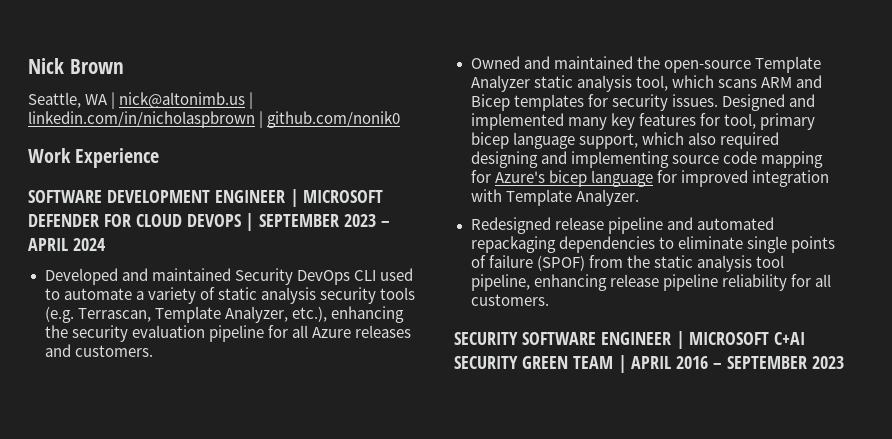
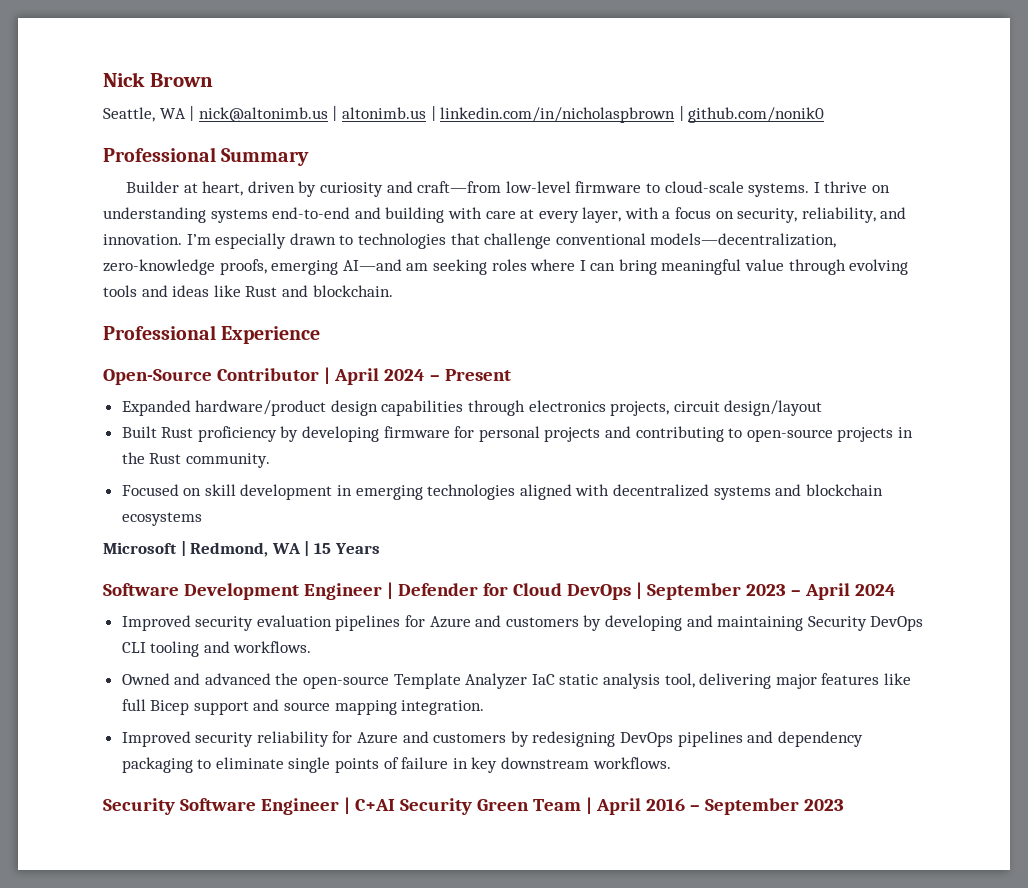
(254, 100) none -> [341,106,436,121] altonimb.us |
[28,148,160,168] [28,189,384,207] [28,213,340,231] Work Experience // SOFTWARE DEVELOPMENT ENGINEER | MICROSOFT DEFENDER FOR CLOUD DEVOPS | SEPTEMBER -> [103,147,310,166] [126,181,890,197] [103,207,907,223] [103,233,837,249] [103,259,909,275] [103,285,393,297] [103,325,321,344] [103,367,511,385] [121,400,823,416] [121,426,913,442] [121,452,270,468] [121,484,883,500] [121,512,202,526] [103,541,380,557] [103,582,741,600] Professional Summary // Builder at heart, driven by curiosity and craft—from low-level firmware to cloud-scale systems. I thrive on understanding systems end-to-end and building with care at every layer, with a focus on security, reliability, and innovation. I’m especially drawn to technologies that challenge conventional models—decentralization, zero-knowledge proofs, emerging AI—and am seeking roles where I can bring meaningful value through evolving tools and ideas like Rust and blockchain. // Professional Experience // Open-Source Contributor | April 2024 – Present // Expanded hardware/product design capabilities through electronics projects, circuit design/layout // Built Rust proficiency by developing firmware for personal projects and contributing to open-source projects in the Rust community. // Focused on skill development in emerging technologies aligned with decentralized systems and blockchain ecosystems // Microsoft | Redmond, WA | 15 Years // Software Development Engineer | Defender for Cloud DevOps | September
[28,238,68,251] APRIL -> [804,583,850,600] April
[44,268,413,285] [44,287,415,304] [44,306,404,323] [44,325,411,342] [44,344,153,357] Developed and maintained Security DevOps CLI used to automate a variety of static analysis security tools (e.g. Terrascan, Template Analyzer, etc.), enhancing the security evaluation pipeline for all Azure releases and customers. -> [121,615,924,631] [121,641,312,657] Improved security evaluation pipelines for Azure and customers by developing and maintaining Security DevOps CLI tooling and workflows.
[553,56,633,69] maintained -> [204,673,271,685] advanced
(530, 83) none -> [531,674,555,685] IaC
[671,75,822,88] [470,94,815,111] [470,113,815,130] [470,132,779,149] [470,151,823,168] [470,170,829,187] [470,189,639,206] [470,217,774,234] [470,236,655,253] which scans ARM and Bicep templates for security issues. Designed and implemented many key features for tool, primary bicep language support, which also required designing and implementing source code mapping for Azure's bicep language for improved integration with Template Analyzer. // Redesigned release pipeline and automated repackaging dependencies -> [699,673,911,689] [121,699,485,715] [121,731,863,747] [121,757,193,773] delivering major features like full Bicep support and source mapping integration. // Improved security reliability for Azure and customers by redesigning DevOps pipelines and dependency packaging
[536,255,784,272] [470,274,831,291] [470,294,549,306] [454,331,806,349] [454,355,672,373] (SPOF) from the static analysis tool pipeline, enhancing release pipeline reliability for all customers. // SECURITY SOFTWARE ENGINEER | MICROSOFT C+AI SECURITY GREEN TEAM | APRIL -> [452,757,671,773] [103,797,641,815] in key downstream workflows. // Security Software Engineer | C+AI Security Green Team | April
[727,356,808,369] SEPTEMBER -> [704,798,799,815] September

